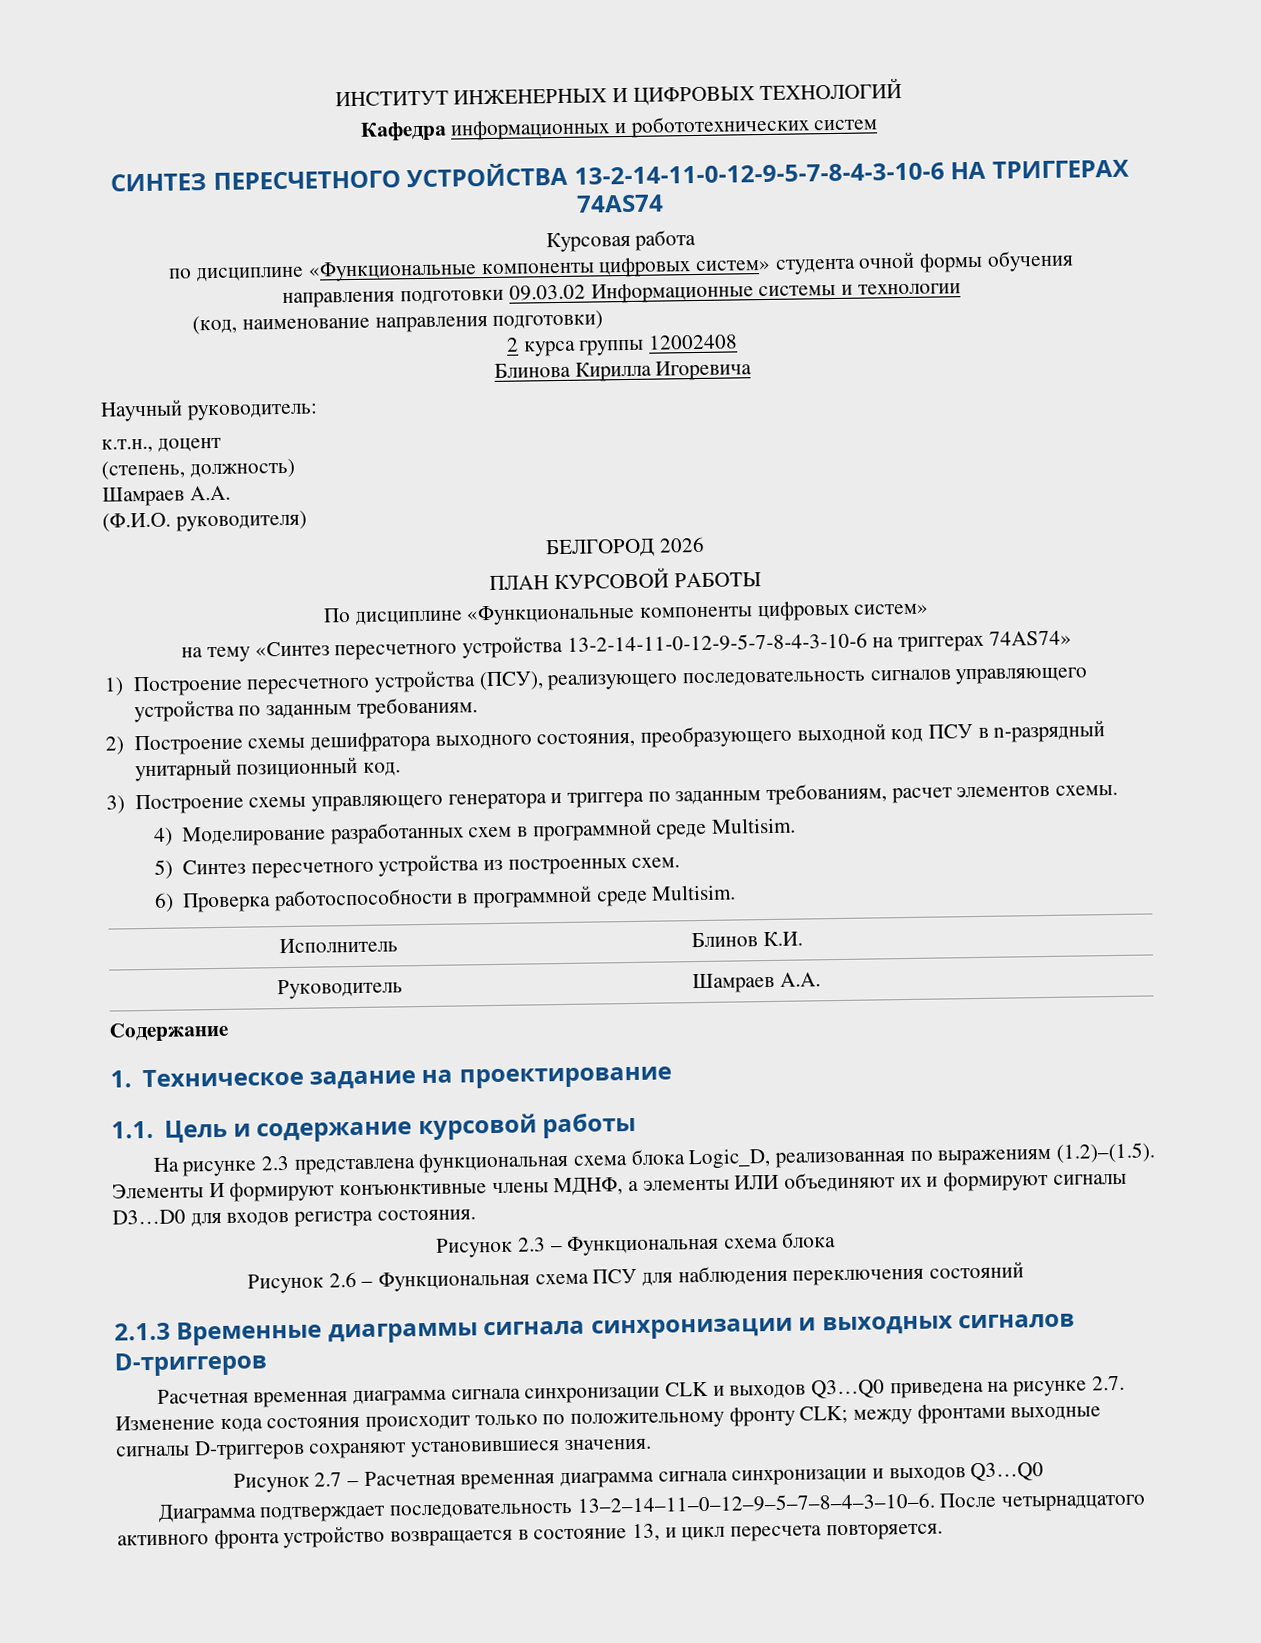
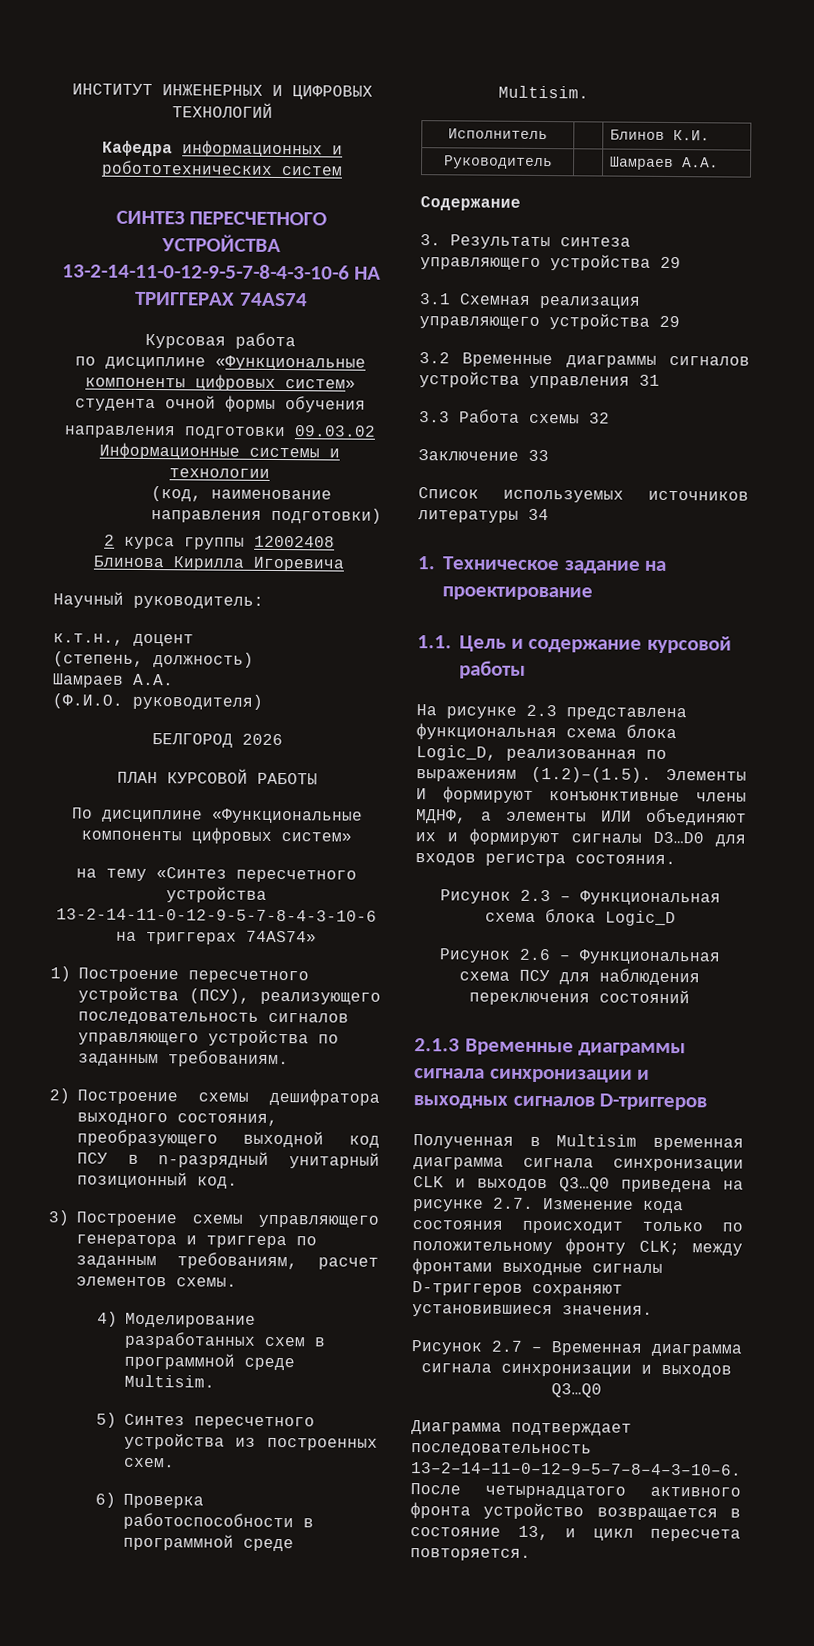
(229, 1032) none -> [420,234,631,250] [420,254,681,271] [419,293,641,309] [419,313,680,330] [419,352,750,368] [419,371,660,389] [419,409,610,424] [418,449,549,462] [418,487,749,503] [418,508,549,523] // 3. Результаты синтеза управляющего устройства 29 // 3.1 Схемная реализация управляющего устройства 29 // 3.2 Временные диаграммы сигналов устройства управления 31 // 3.3 Работа схемы 32 // Заключение 33 // Список используемых источников литературы 34
(836, 1240) none -> [605,910,676,927] Logic_D
[156,1388,249,1404] Расчетная -> [413,1134,638,1149] Полученная в Multisim
[363,1470,556,1490] Расчетная временная -> [551,1341,643,1356] Временная

